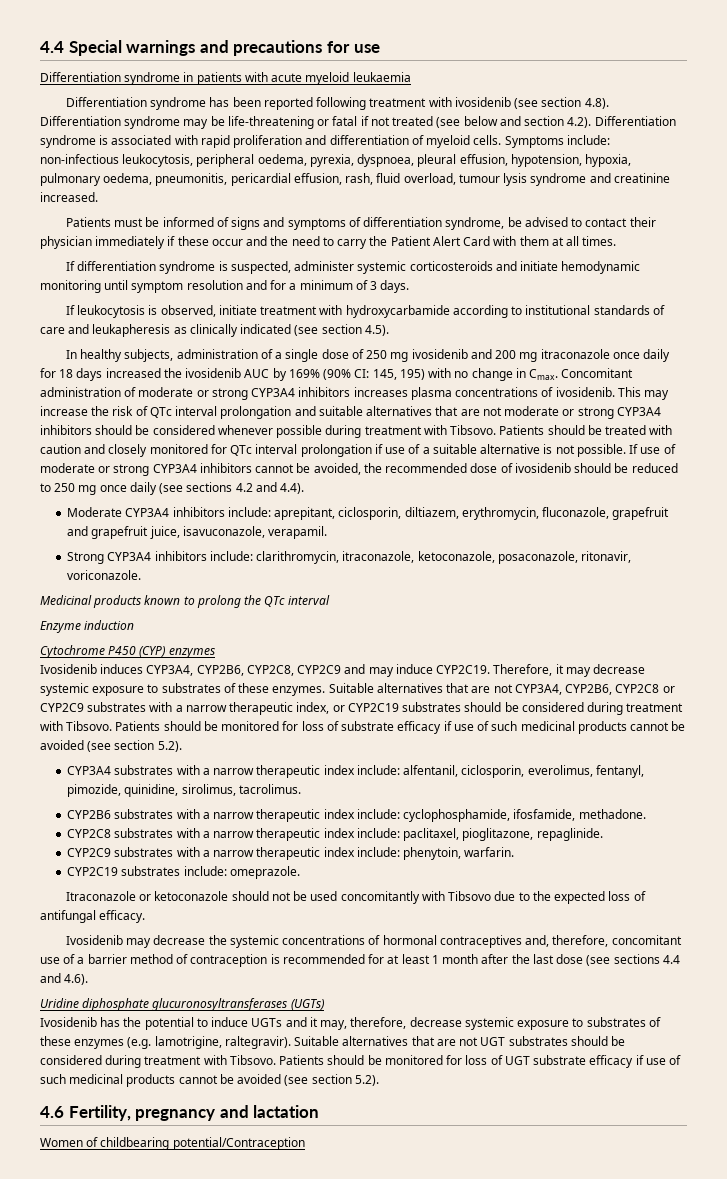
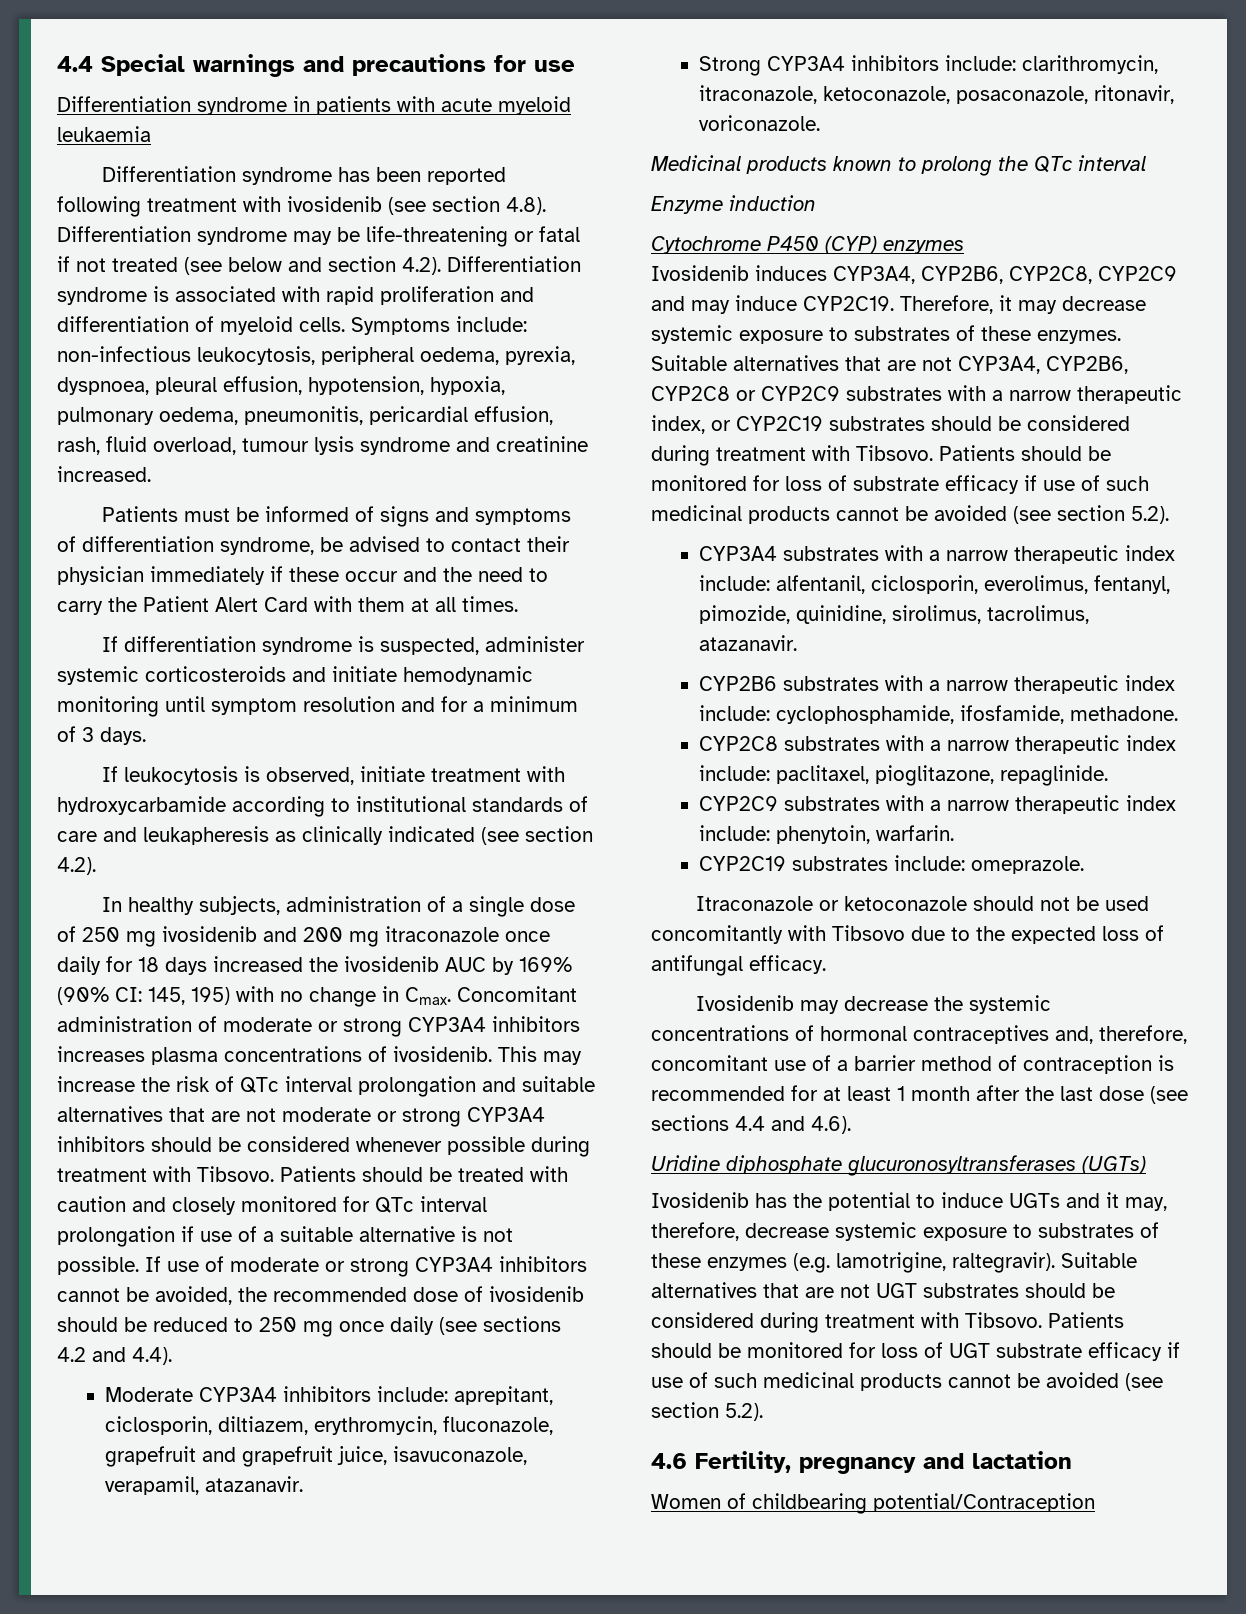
[364,325,389,336] 4.5). -> [57,857,96,875] 4.2).
[268,526,328,539] verapamil. -> [104,1476,303,1495] verapamil, atazanavir.
[238,784,301,794] tacrolimus. -> [986,605,1089,624] [698,635,797,651] tacrolimus, atazanavir.

